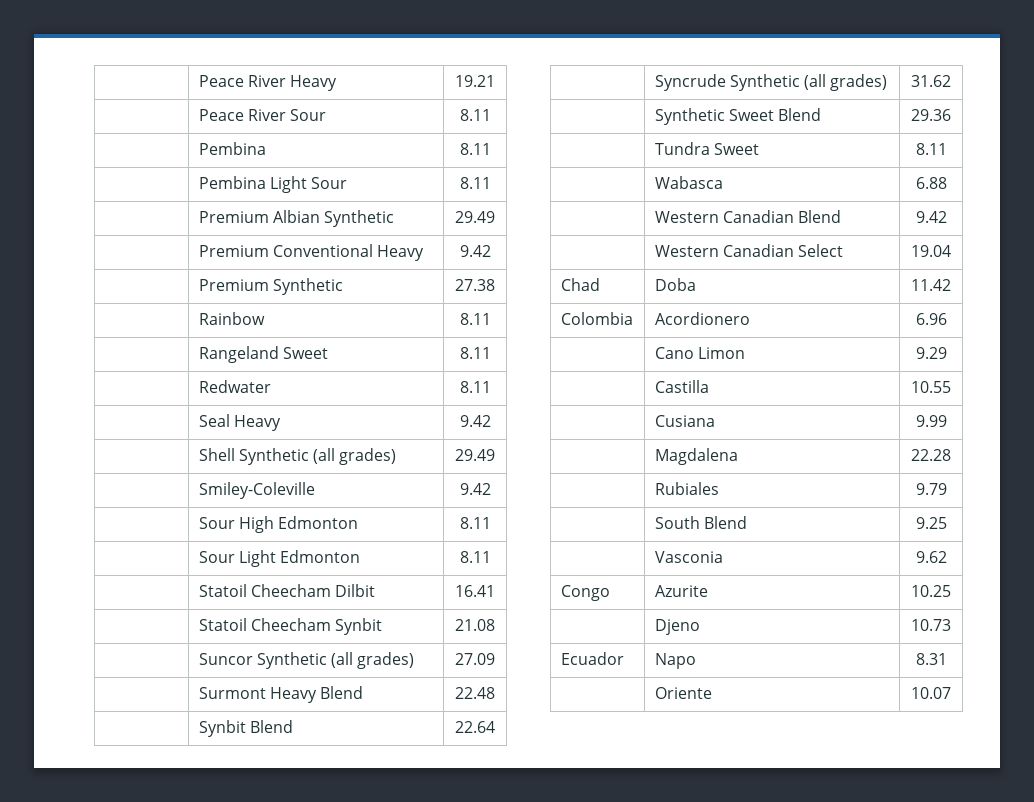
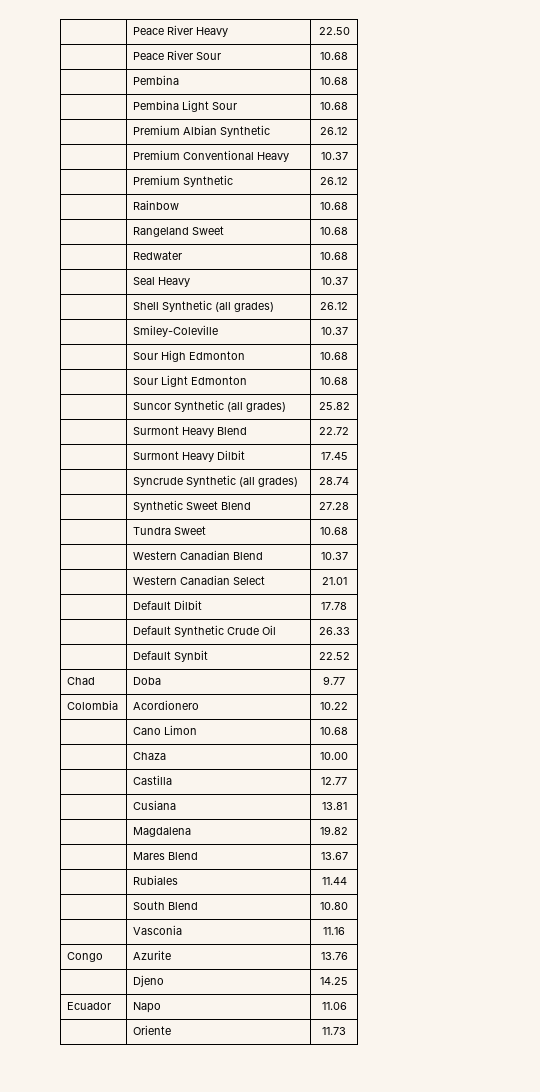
[455,75,495,87] 19.21 -> [318,27,350,35] 22.50
[459,109,491,121] 8.11 -> [320,52,348,60] 10.68
[459,143,491,155] 8.11 -> [320,77,348,85] 10.68
[459,177,491,189] 8.11 -> [320,102,348,110] 10.68
[455,211,495,223] 29.49 -> [320,127,348,135] 26.12
[459,245,491,257] 9.42 -> [320,152,348,160] 10.37
[455,279,495,291] 27.38 -> [320,177,348,185] 26.12
[459,313,491,325] 8.11 -> [320,202,348,210] 10.68
[459,347,491,359] 8.11 -> [320,227,348,235] 10.68
[459,381,491,393] 8.11 -> [320,252,348,260] 10.68
[459,415,491,427] 9.42 -> [320,277,348,285] 10.37
[455,449,495,461] 29.49 -> [320,302,348,310] 26.12
[459,483,491,495] 9.42 -> [320,327,348,335] 10.37
[459,517,491,529] 8.11 -> [320,352,348,360] 10.68
[459,551,491,563] [198,584,376,597] [455,585,495,597] [198,618,383,635] [455,619,495,631] 8.11 // | Statoil Cheecham Dilbit | 16.41 // | Statoil Cheecham Synbit | 21.08 -> [320,377,348,385] 10.68
[455,653,495,665] 27.09 -> [318,402,350,410] 25.82
[455,687,495,699] [198,720,293,737] [455,721,495,733] 22.48 // | Synbit Blend | 22.64 -> [319,427,349,435] [133,450,246,462] [320,452,348,460] 22.72 // | Surmont Heavy Dilbit | 17.45
[911,75,951,87] 31.62 -> [319,477,349,485] 28.74
[911,109,951,121] 29.36 -> [319,502,349,510] 27.28
[915,143,947,155] [654,176,723,189] [915,177,947,189] 8.11 // | Wabasca | 6.88 -> [320,527,348,535] 10.68
[915,211,947,223] 9.42 -> [320,552,348,560] 10.37
[911,245,951,257] 19.04 -> [321,577,347,585] [133,600,203,610] [321,602,347,610] [133,625,277,637] [318,627,350,635] [133,650,209,662] [318,652,350,660] 21.01 // | Default Dilbit | 17.78 // | Default Synthetic Crude Oil | 26.33 // | Default Synbit | 22.52
[911,279,951,291] 11.42 -> [323,676,345,685] 9.77
[915,313,947,325] 6.96 -> [320,702,348,710] 10.22
[915,347,947,359] 9.29 -> [320,727,348,735] [133,752,167,760] [320,752,348,760] 10.68 // | Chaza | 10.00
[911,381,951,393] 10.55 -> [321,777,347,785] 12.77
[915,415,947,427] 9.99 -> [321,802,347,810] 13.81
[911,449,951,461] 22.28 -> [320,826,348,835] [133,852,199,860] [320,852,348,860] 19.82 // | Mares Blend | 13.67
[915,483,947,495] 9.79 -> [321,877,347,885] 11.44
[915,517,947,529] 9.25 -> [320,902,348,910] 10.80
[915,551,947,563] 9.62 -> [323,927,345,935] 11.16
[911,585,951,597] 10.25 -> [320,952,348,960] 13.76
[911,619,951,631] 10.73 -> [320,977,348,985] 14.25
[915,653,947,665] 8.31 -> [321,1002,347,1010] 11.06
[911,687,951,699] 10.07 -> [322,1027,346,1035] 11.73

